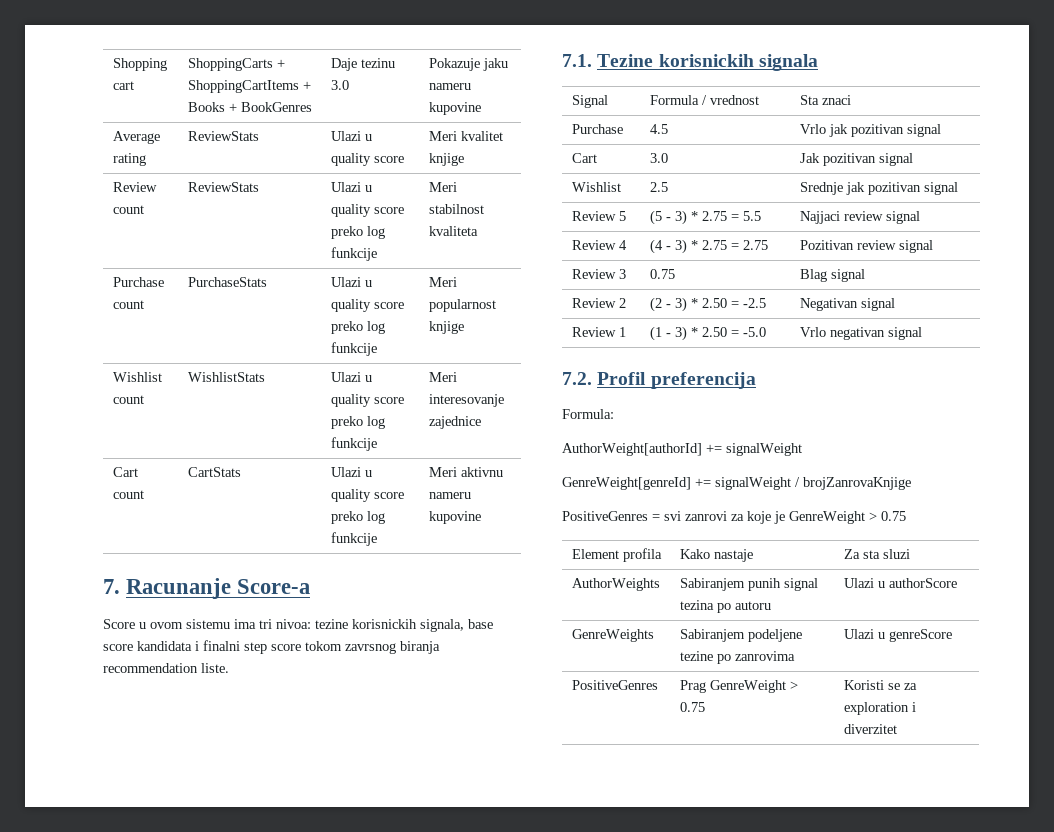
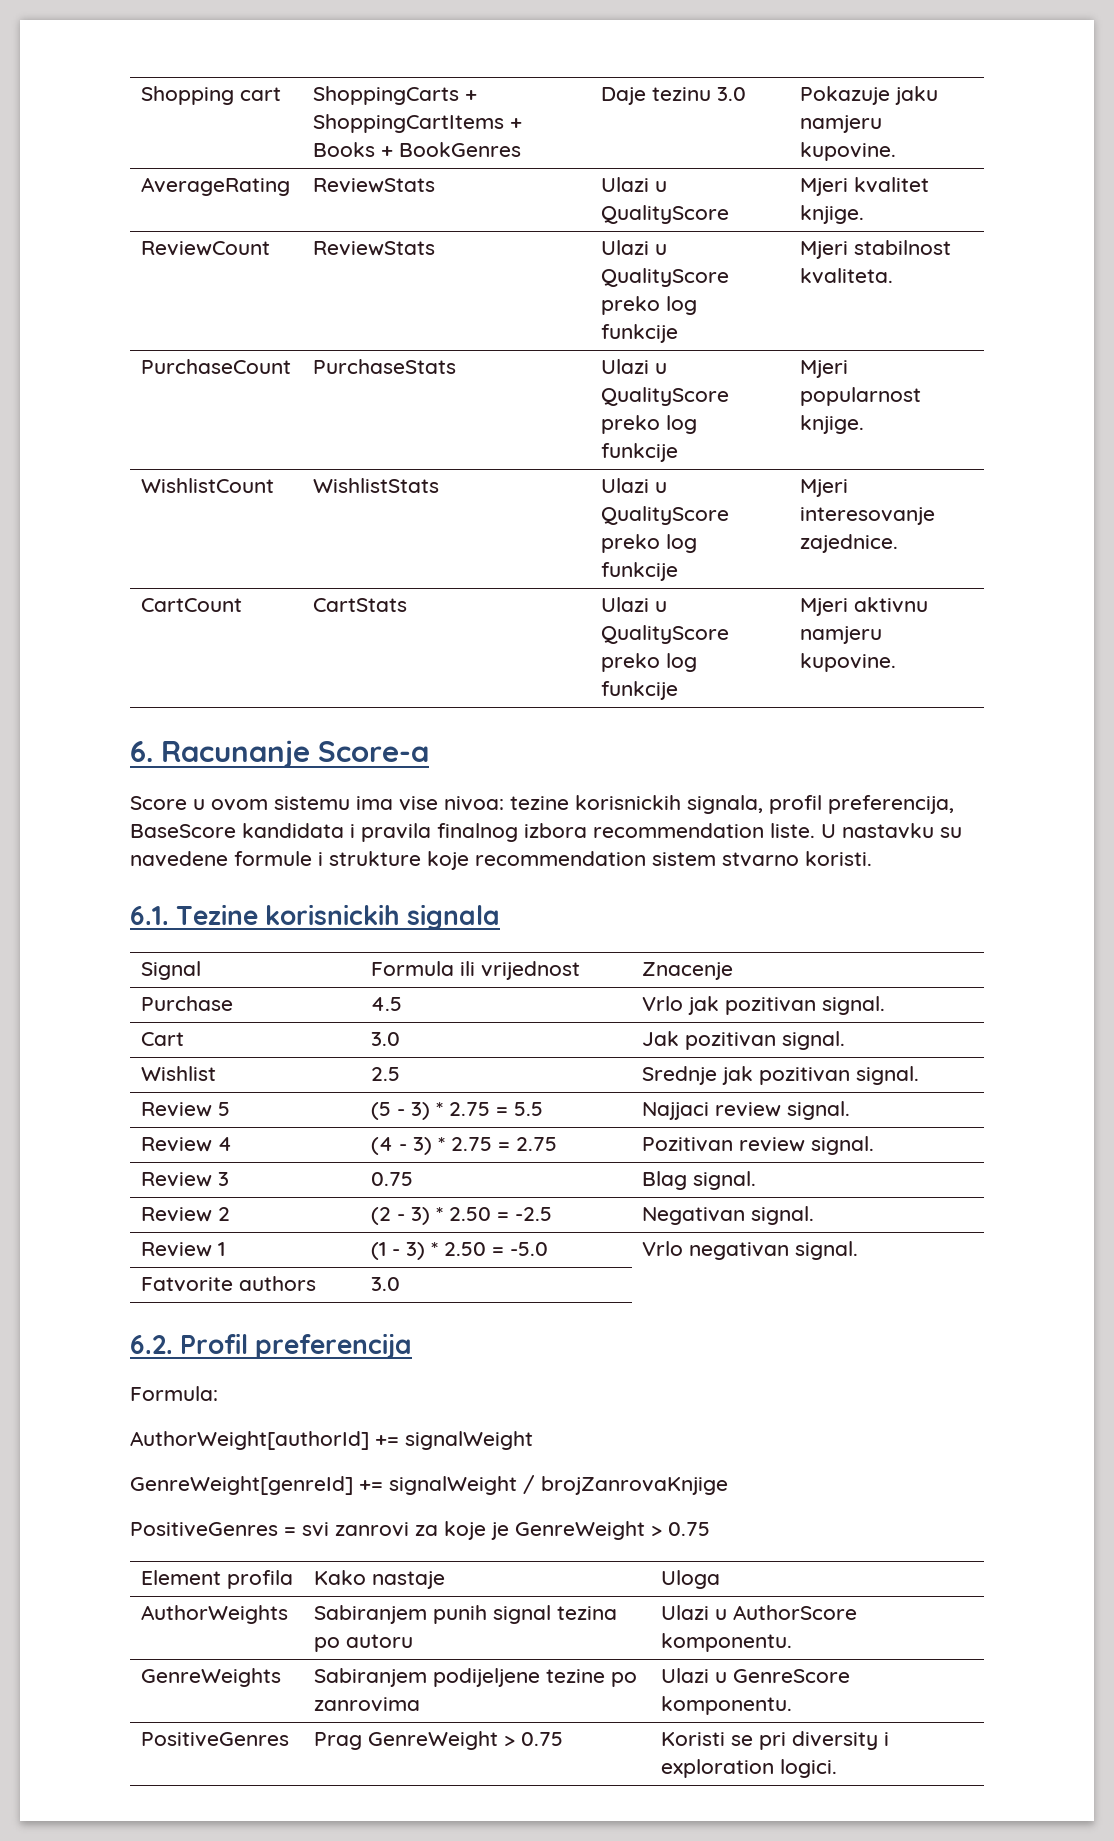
[428,83,471,90] [428,102,481,115] [112,131,160,144] [112,153,146,166] [187,131,259,141] [330,131,372,141] [330,153,404,166] [428,131,503,141] [428,153,464,166] [112,182,157,192] [112,205,144,214] [187,182,259,192] [330,182,372,192] [330,204,404,217] [330,226,385,239] [330,247,377,261] [428,182,457,192] [428,204,484,214] [428,226,478,236] [112,277,164,287] [112,300,144,309] nameru kupovine // Average rating | ReviewStats | Ulazi u quality score | Meri kvalitet knjige // Review count | ReviewStats | Ulazi u quality score preko log funkcije | Meri stabilnost kvaliteta // Purchase count -> [799,115,882,133] [799,142,896,161] [140,177,290,196] [312,178,435,193] [600,177,667,192] [600,205,729,224] [799,177,929,196] [799,205,864,224] [140,241,270,256] [312,241,435,256] [600,240,667,255] [600,268,729,287] [600,296,697,315] [600,324,678,343] [799,240,951,259] [799,268,893,284] [140,359,291,374] namjeru kupovine. // AverageRating | ReviewStats | Ulazi u QualityScore | Mjeri kvalitet knjige. // ReviewCount | ReviewStats | Ulazi u QualityScore preko log funkcije | Mjeri stabilnost kvaliteta. // PurchaseCount
[330,299,404,312] [330,321,385,334] [330,342,377,356] [428,277,457,287] [428,299,496,312] [428,321,464,334] [112,372,162,382] [112,395,144,404] quality score preko log funkcije | Meri popularnost knjige // Wishlist count -> [600,387,729,406] [600,415,697,434] [600,443,678,462] [799,360,848,378] [799,387,921,406] [799,415,864,434] [140,478,274,493] QualityScore preko log funkcije | Mjeri popularnost knjige. // WishlistCount
[330,394,404,407] [330,416,385,429] [330,437,377,451] [428,372,457,382] [428,394,504,407] [428,416,481,429] [112,467,138,477] [112,490,144,499] quality score preko log funkcije | Meri interesovanje zajednice // Cart count -> [600,506,729,525] [600,534,697,553] [600,562,678,581] [799,479,848,497] [799,507,935,525] [799,534,898,553] [140,598,242,612] QualityScore preko log funkcije | Mjeri interesovanje zajednice. // CartCount
[330,489,404,502] [330,511,385,524] [330,532,377,546] [428,467,503,477] [428,492,471,499] [428,511,481,524] [103,579,120,594] quality score preko log funkcije | Meri aktivnu nameru kupovine // 7. -> [600,625,729,644] [600,653,697,672] [600,681,678,700] [799,597,928,616] [799,626,882,644] [799,653,896,672] [130,741,153,762] QualityScore preko log funkcije | Mjeri aktivnu namjeru kupovine. // 6.
[259,619,272,629] tri -> [399,796,438,811] vise
[468,619,493,629] [103,640,440,654] [103,663,229,673] [562,54,592,67] base score kandidata i finalni step score tokom zavrsnog biranja recommendation liste. // 7.1. -> [769,795,954,814] [130,823,962,842] [130,851,872,870] [130,906,169,925] profil preferencija, BaseScore kandidata i pravila finalnog izbora recommendation liste. U nastavku su navedene formule i strukture koje recommendation sistem stvarno koristi. // 6.1.
[701,95,759,105] [799,95,851,105] / vrednost | Sta znaci -> [459,961,580,980] [641,962,733,980] ili vrijednost | Znacenje
[906,124,941,137] signal -> [821,996,885,1015] signal.
[878,153,913,166] signal -> [781,1031,845,1050] signal.
[923,182,958,195] signal -> [855,1066,919,1085] signal.
[885,211,920,224] signal -> [786,1101,850,1120] signal.
[898,240,933,253] signal -> [810,1136,874,1155] signal.
[830,269,865,282] signal -> [692,1171,756,1190] signal.
[860,298,895,311] signal -> [750,1206,814,1225] signal.
[887,327,922,340] [562,372,592,385] signal // 7.2. -> [794,1241,858,1260] [140,1276,316,1292] [370,1277,400,1291] [130,1335,173,1354] signal. // Fatvorite authors | 3.0 // 6.2.
[843,549,910,559] Za sta sluzi -> [660,1570,720,1589] Uloga
[888,578,957,588] authorScore -> [732,1605,857,1620] [660,1633,792,1652] AuthorScore komponentu.
[747,629,802,642] podeljene -> [432,1668,540,1687] podijeljene
[888,629,952,642] genreScore -> [732,1669,850,1683] [660,1696,792,1715] GenreScore komponentu.
[903,683,917,690] [843,702,916,715] [843,724,897,734] za exploration i diverzitet -> [758,1731,889,1750] [660,1759,837,1778] pri diversity i exploration logici.

